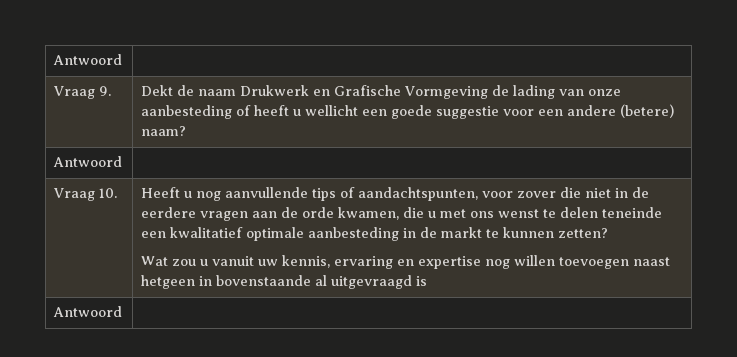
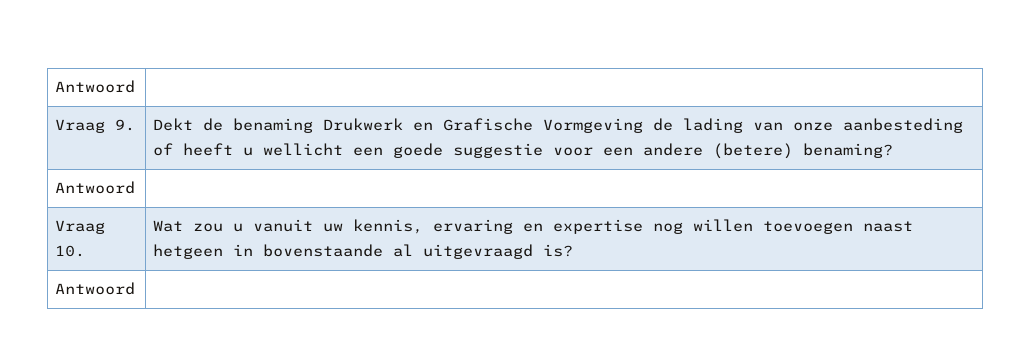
[198,89,237,96] naam -> [232,118,313,133] benaming
[141,126,187,136] naam? -> [802,143,893,158] benaming?
[141,187,650,201] [141,207,663,221] [141,227,609,241] Heeft u nog aanvullende tips of aandachtspunten, voor zover die niet in de eerdere vragen aan de orde kwamen, die u met ons wenst te delen teneinde een kwalitatief optimale aanbesteding in de markt te kunnen zetten? // -> (85, 251) none
[416,276,428,286] is -> [542,244,573,257] is?

